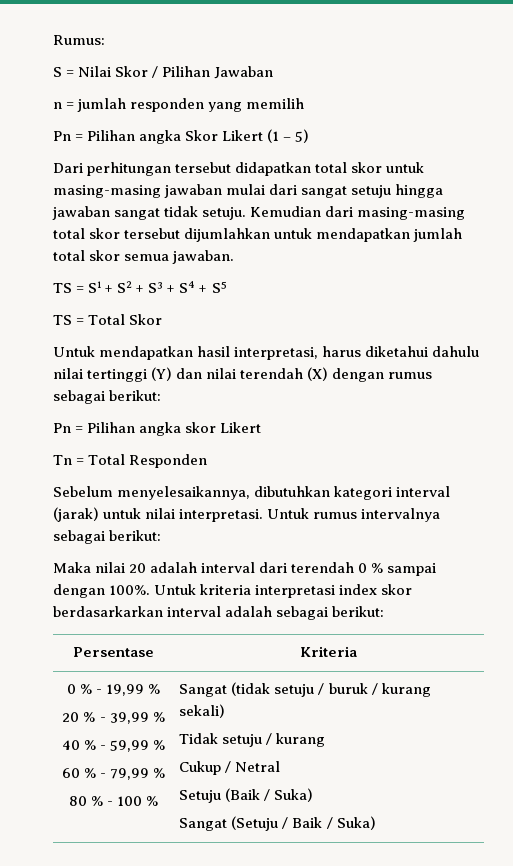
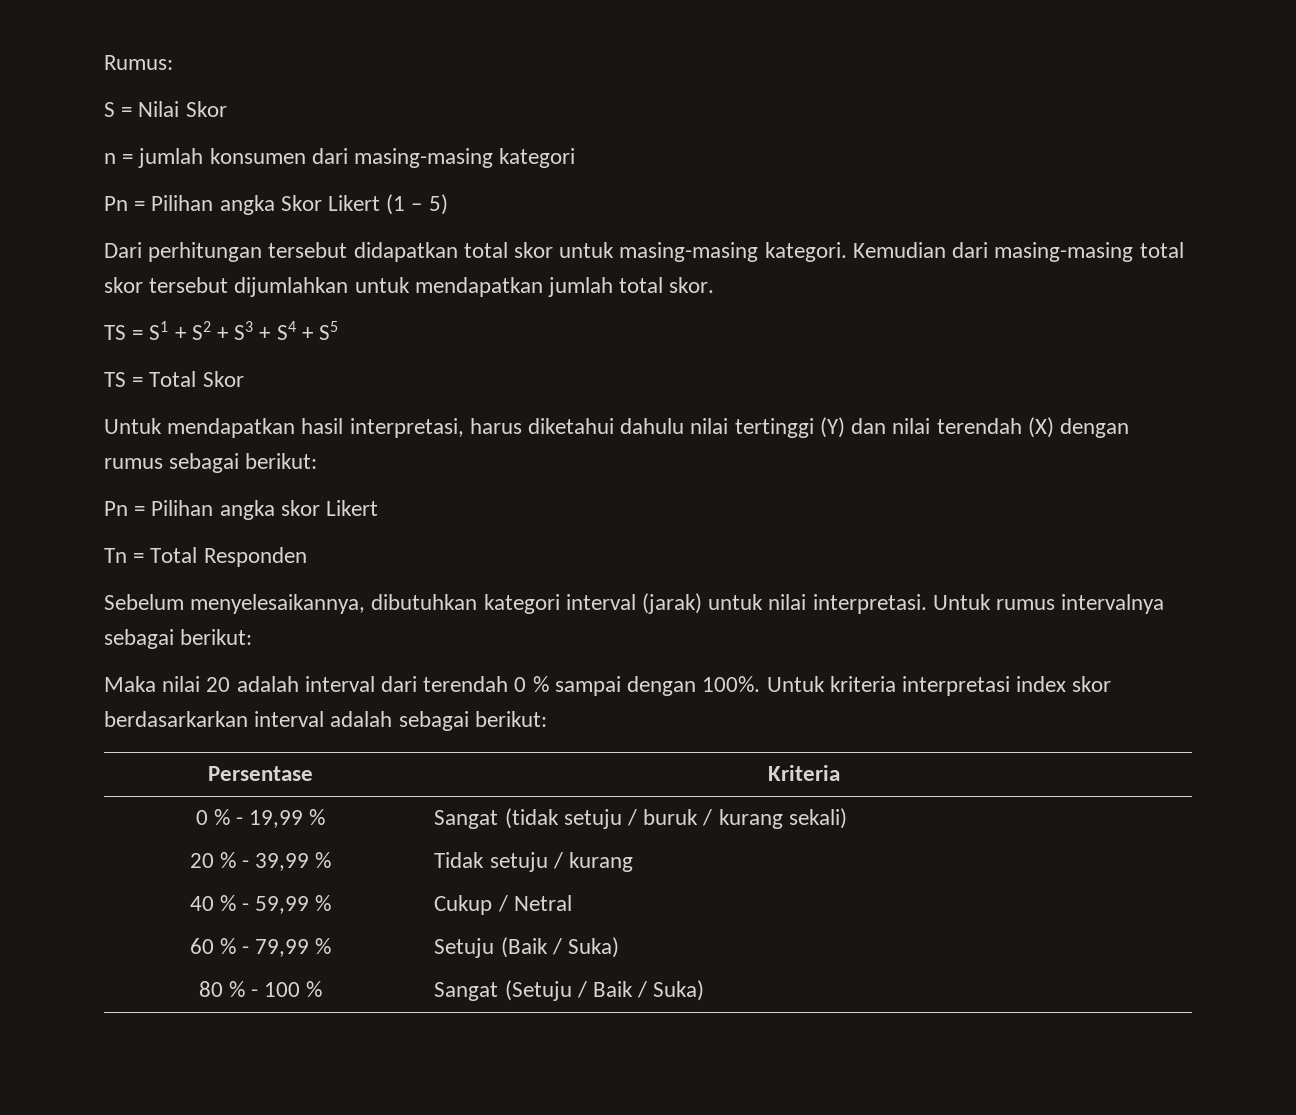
[152,66,274,79] / Pilihan Jawaban -> (227, 109) none
[130,98,305,112] responden yang memilih -> [209,148,576,168] konsumen dari masing-masing kategori
[164,184,444,198] [52,206,247,220] jawaban mulai dari sangat setuju hingga jawaban sangat tidak setuju. -> [764,242,847,262] kategori.
[89,250,235,264] skor semua jawaban. -> [669,277,715,293] skor.

